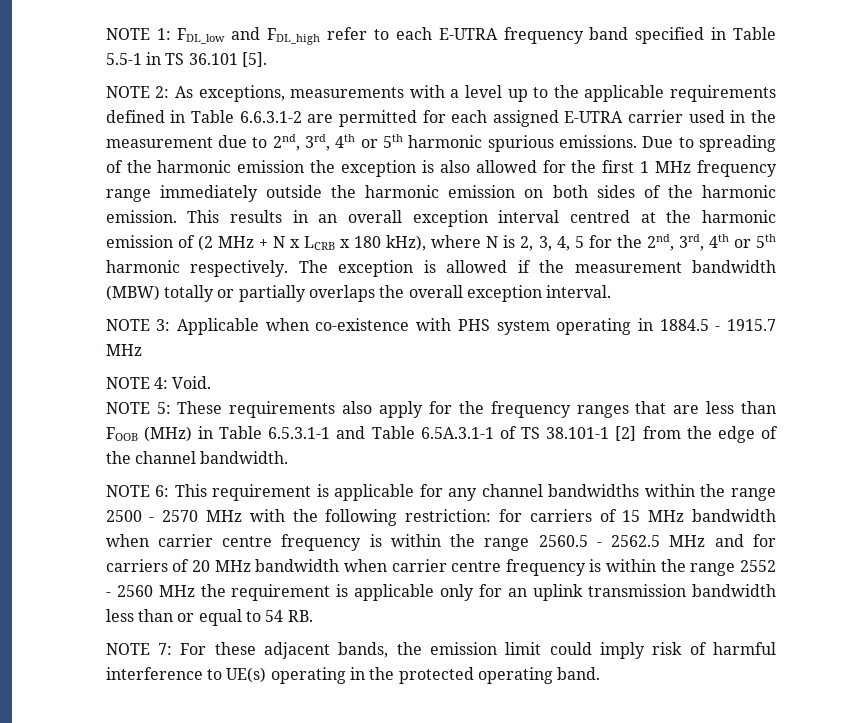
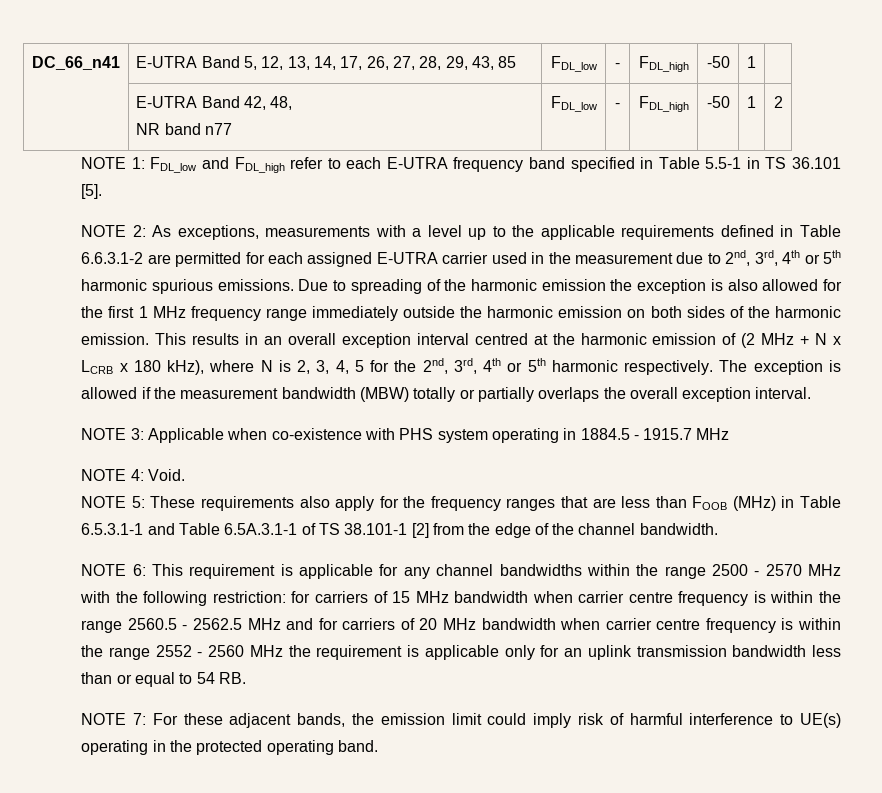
(105, 34) none -> [32,56,120,70] [136,56,517,70] [550,56,597,72] [615,63,620,68] [638,56,689,72] [706,56,730,68] [747,56,756,68] [136,96,293,110] [136,123,232,135] [550,96,597,112] [615,103,620,108] [638,96,689,112] [706,96,730,108] [747,96,756,108] [773,96,783,108] DC_66_n41 | E-UTRA Band 5, 12, 13, 14, 17, 26, 27, 28, 29, 43, 85 | FDL_low | - | FDL_high | -50 | 1 | // | E-UTRA Band 42, 48, // NR band n77 | FDL_low | - | FDL_high | -50 | 1 | 2 //

